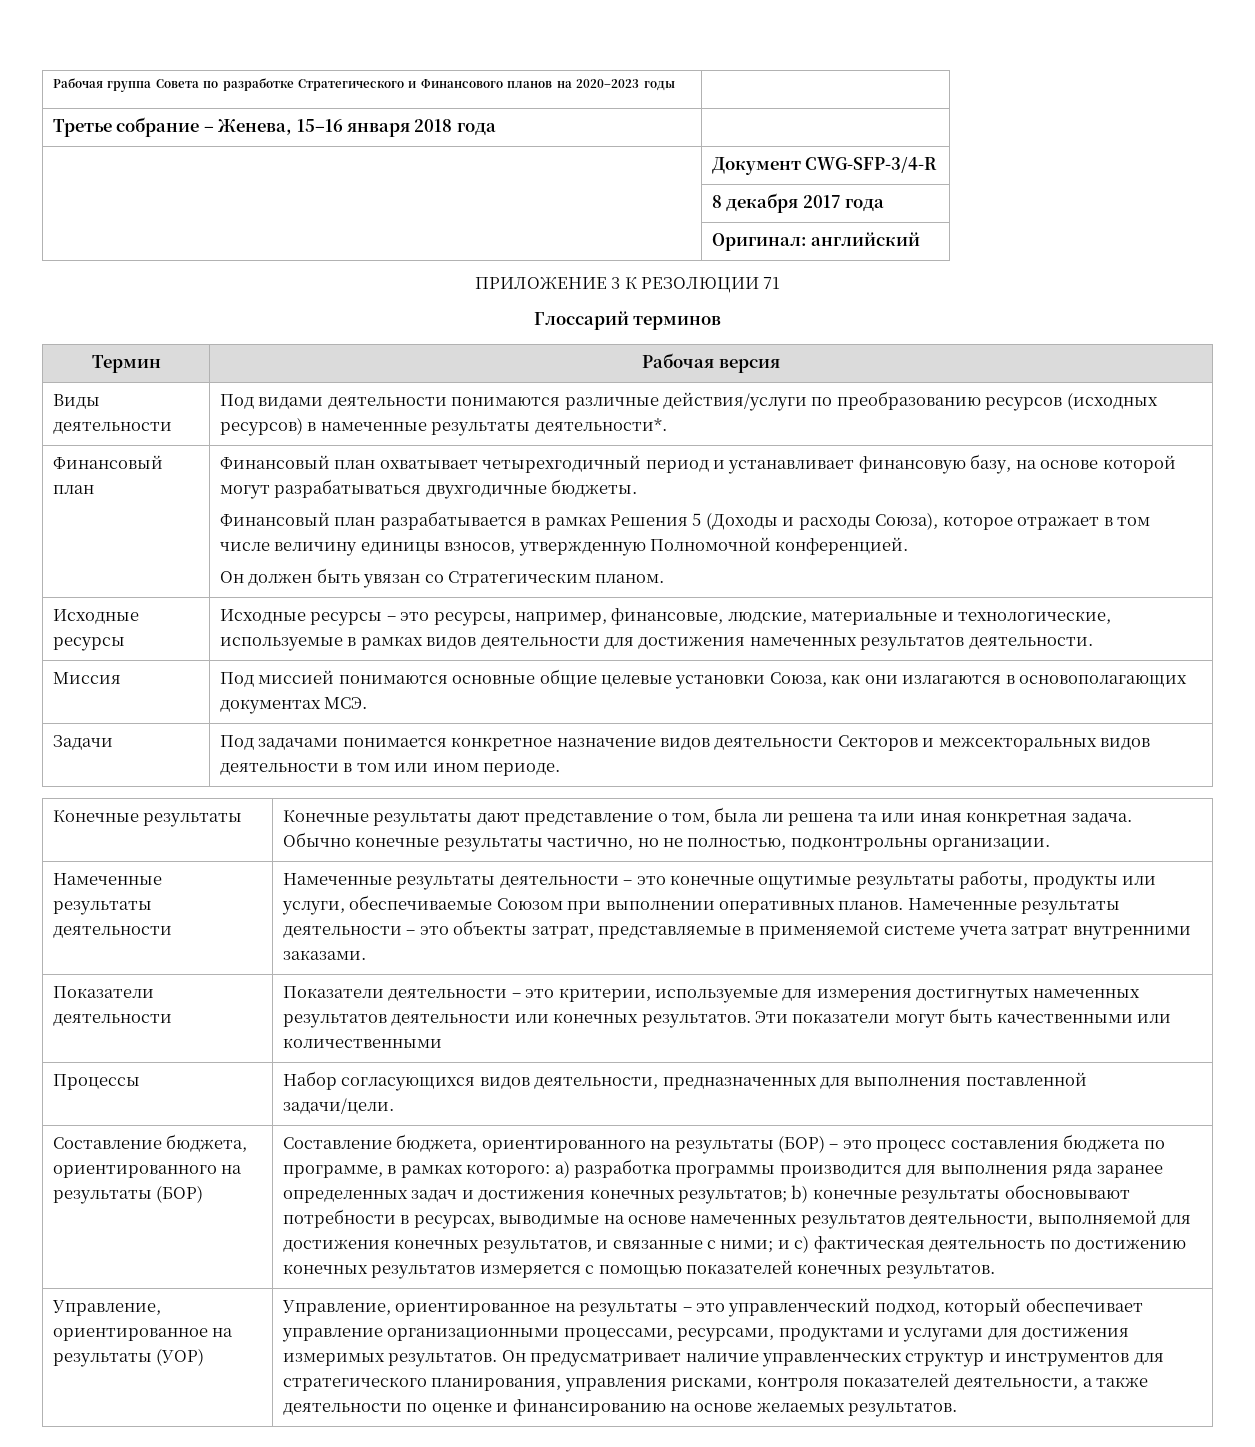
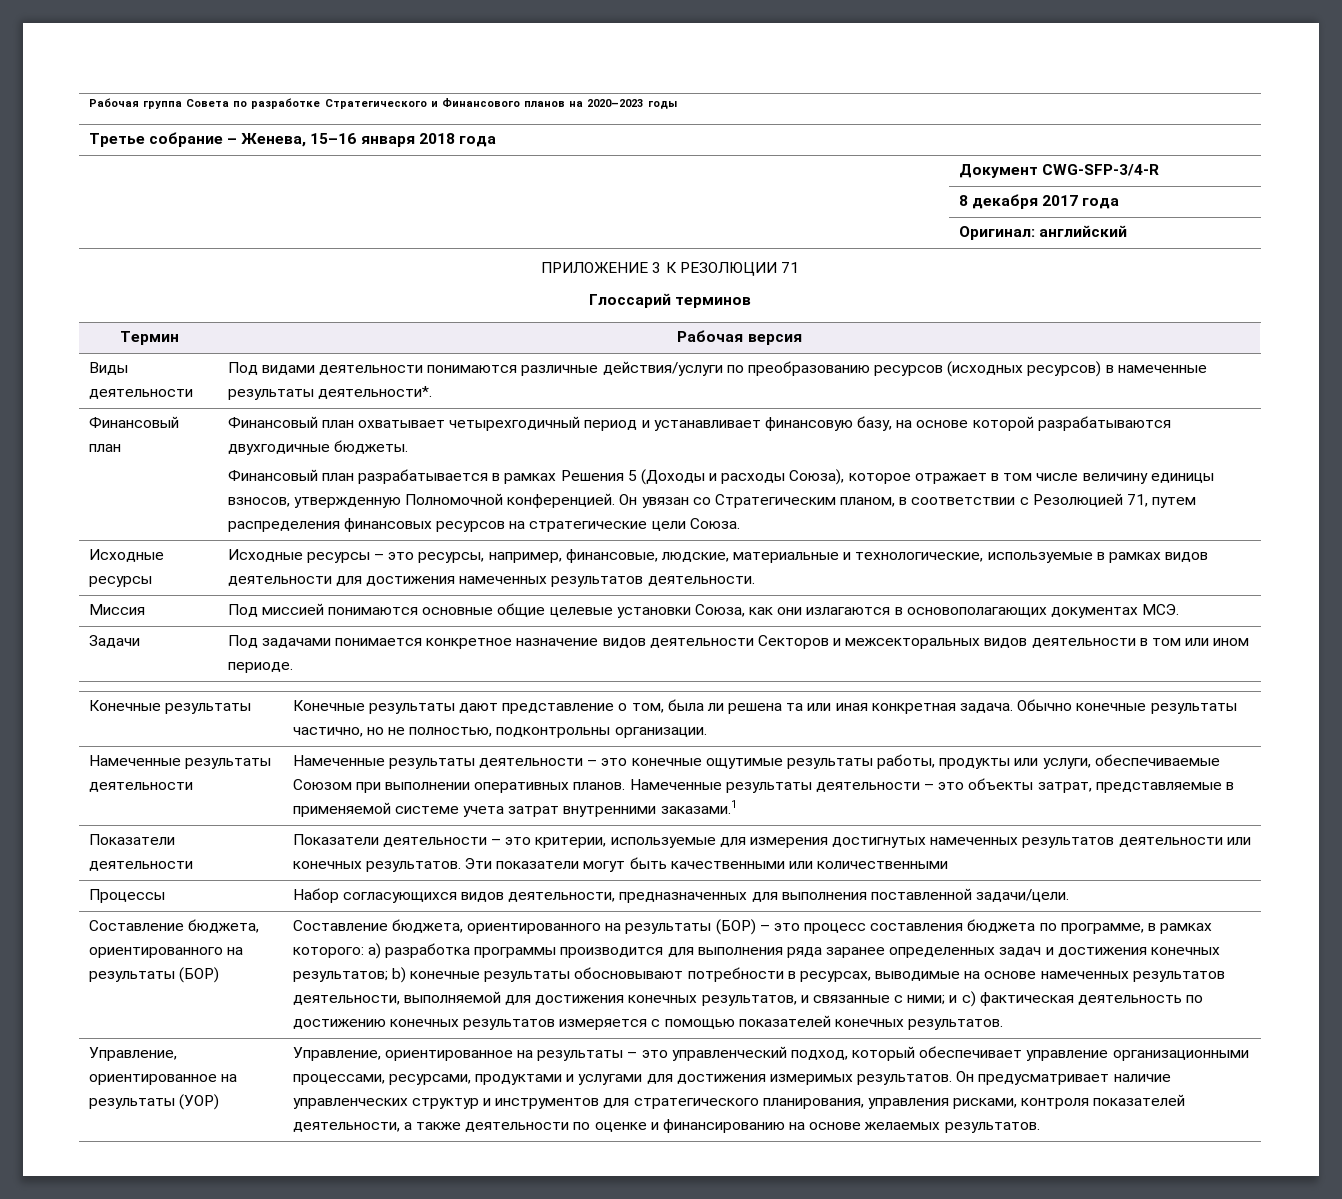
[219,479,422,499] могут разрабатываться -> [1037,416,1171,431] разрабатываются
[219,568,665,588] // Он должен быть увязан со Стратегическим планом. -> [619,493,1197,508] [227,518,740,532] Он увязан со Стратегическим планом, в соответствии с Резолюцией 71, путем распределения финансовых ресурсов на стратегические цели Союза.
[282,950,366,960] заказами. -> [660,800,737,814] заказами.1

